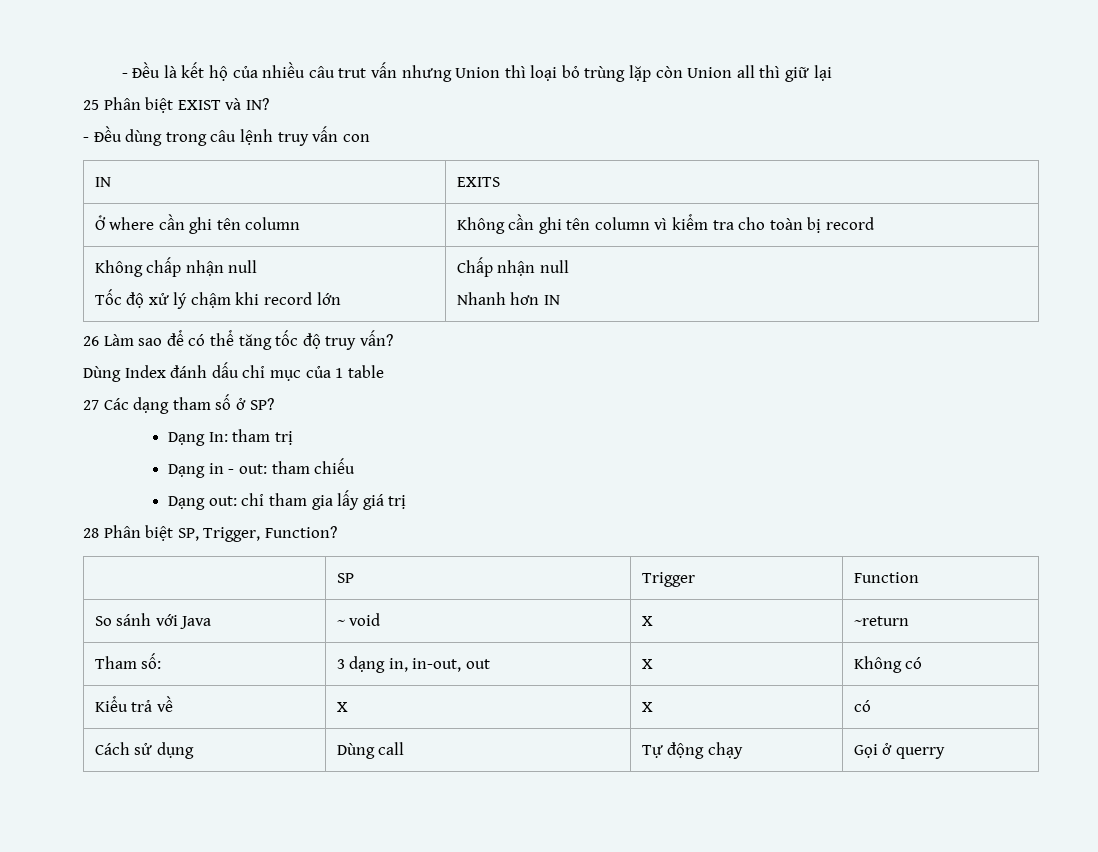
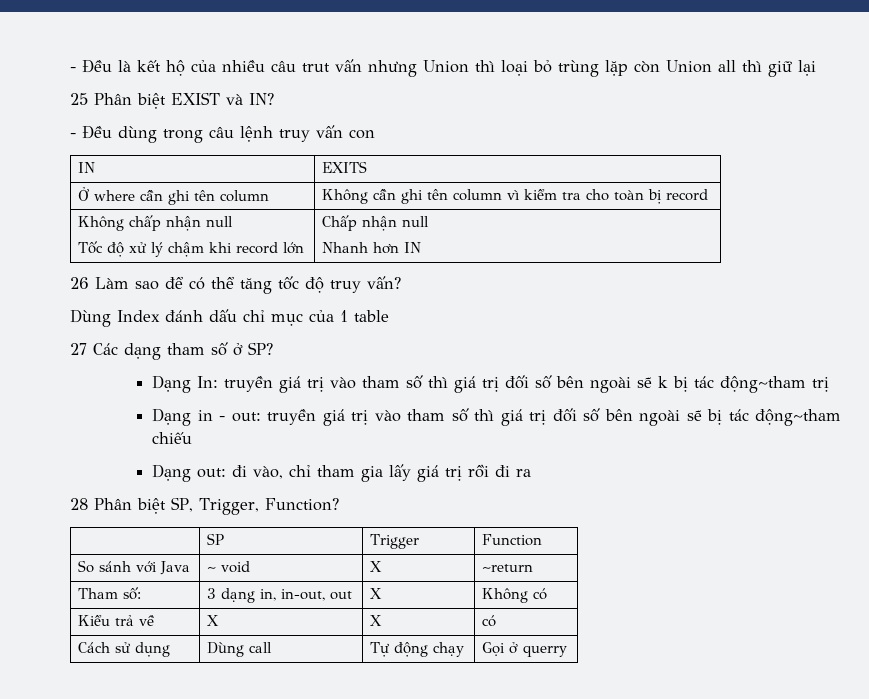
[232,429,271,442] tham -> [224,375,807,393] truyền giá trị vào tham số thì giá trị đối số bên ngoài sẽ k bị tác động~tham
[271,461,310,474] tham -> [267,408,841,426] truyền giá trị vào tham số thì giá trị đối số bên ngoài sẽ bị tác động~tham
(237, 501) none -> [232,465,284,479] đi vào,
(407, 502) none -> [468,464,532,478] rồi đi ra

